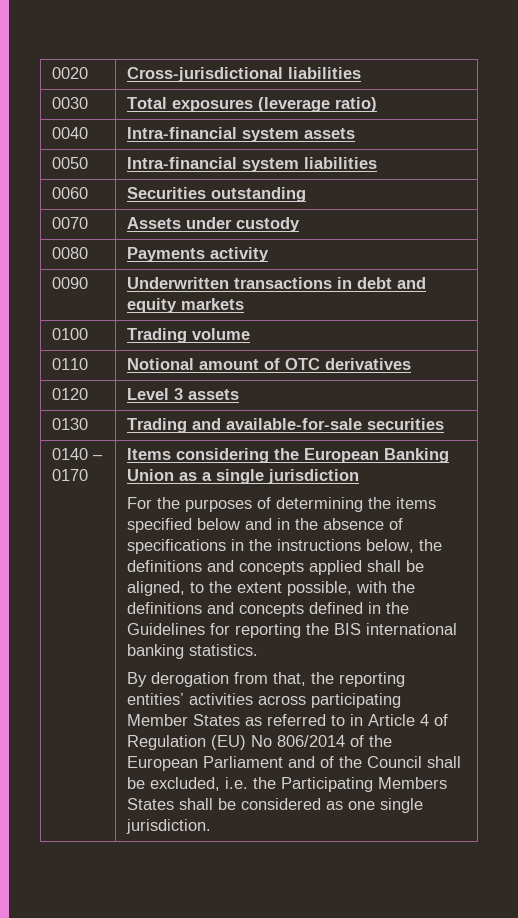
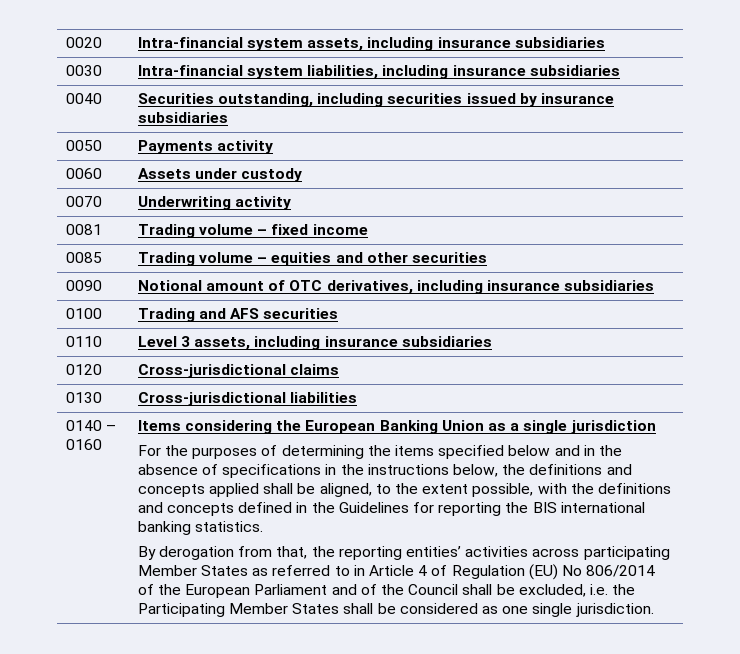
[127,67,362,82] [52,97,89,109] [127,97,378,112] [52,127,89,139] [127,127,356,142] [52,157,89,169] [127,157,378,172] [52,187,89,199] [127,187,307,202] [52,217,89,229] Cross-jurisdictional liabilities // 0030 | Total exposures (leverage ratio) // 0040 | Intra-financial system assets // 0050 | Intra-financial system liabilities // 0060 | Securities outstanding // 0070 -> [137,37,605,51] [65,65,102,76] [137,65,620,79] [65,93,102,104] [137,93,615,107] [137,112,228,123] [65,140,102,151] [137,140,274,154] [65,168,102,179] Intra-financial system assets, including insurance subsidiaries // 0030 | Intra-financial system liabilities, including insurance subsidiaries // 0040 | Securities outstanding, including securities issued by insurance subsidiaries // 0050 | Payments activity // 0060
[52,247,89,259] [127,247,270,262] [52,277,89,289] [127,277,427,289] [127,298,245,313] [52,328,89,340] [127,328,251,343] [52,358,89,370] [127,358,412,370] [52,388,89,400] [127,388,240,400] [52,418,89,430] [127,418,445,433] 0080 | Payments activity // 0090 | Underwritten transactions in debt and equity markets // 0100 | Trading volume // 0110 | Notional amount of OTC derivatives // 0120 | Level 3 assets // 0130 | Trading and available-for-sale securities -> [65,196,102,207] [137,196,292,210] [65,224,102,235] [137,224,368,238] [65,252,102,263] [137,252,488,266] [65,280,102,291] [137,280,655,294] [65,308,102,319] [137,308,339,322] [65,336,102,347] [137,336,492,350] [65,364,102,375] [137,364,340,378] [65,392,102,403] [137,392,358,406] 0070 | Underwriting activity // 0081 | Trading volume – fixed income // 0085 | Trading volume – equities and other securities // 0090 | Notional amount of OTC derivatives, including insurance subsidiaries // 0100 | Trading and AFS securities // 0110 | Level 3 assets, including insurance subsidiaries // 0120 | Cross-jurisdictional claims // 0130 | Cross-jurisdictional liabilities
[52,469,89,481] 0170 -> [65,439,102,450] 0160
[378,777,448,789] Members -> [229,603,289,614] Member

